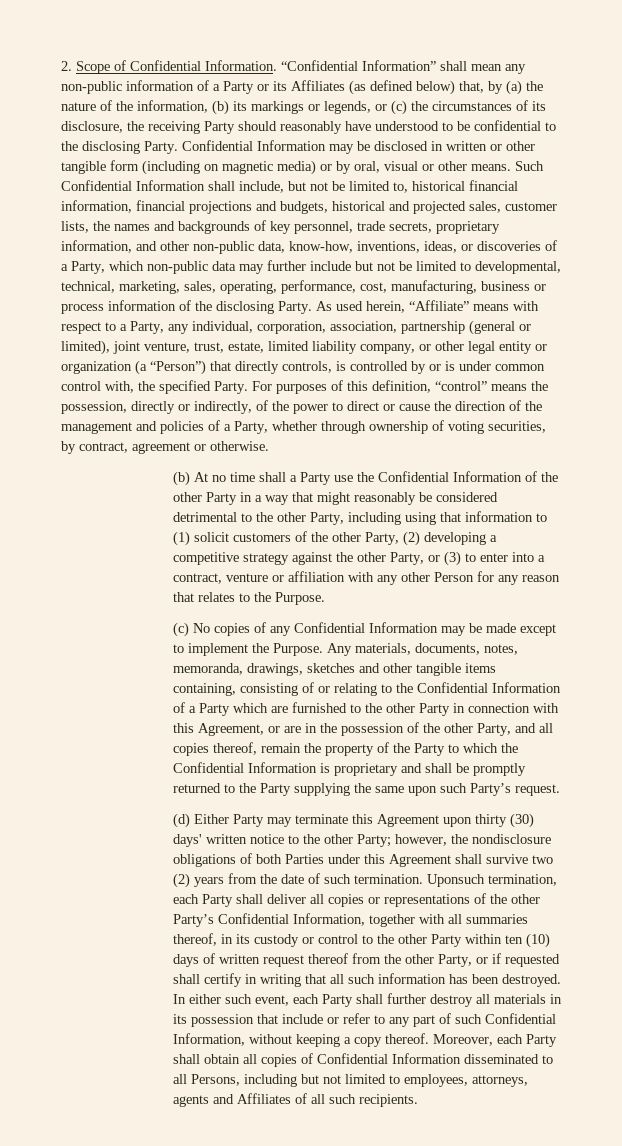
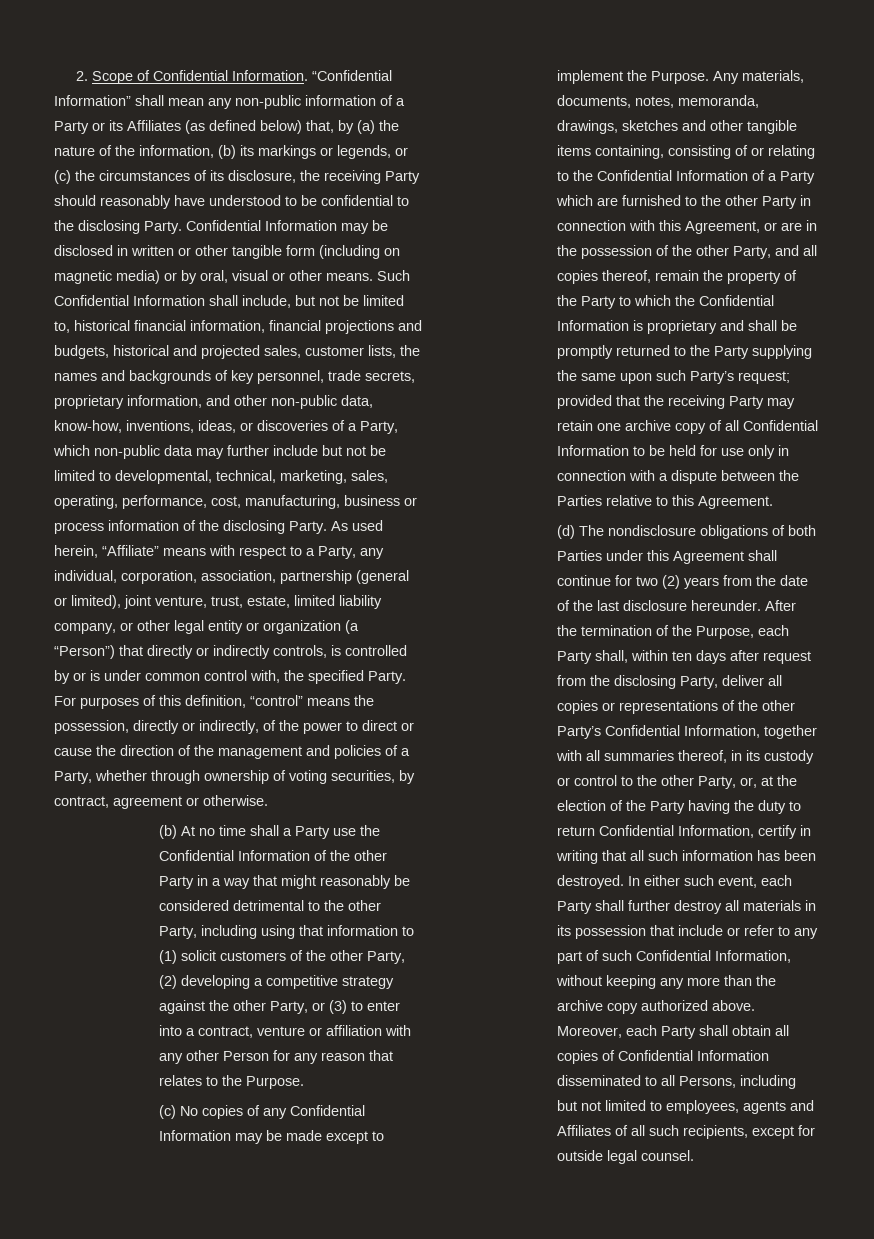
(279, 367) none -> [196,645,270,659] or indirectly
[514,784,560,796] [172,813,534,828] [172,834,468,847] request. // (d) Either Party may terminate this Agreement upon thirty (30) days' written notice to the other Party; however, the -> [738,371,791,384] [557,395,796,409] [557,420,819,434] [557,445,790,459] [557,470,800,484] [557,495,774,509] [557,525,605,539] request; provided that the receiving Party may retain one archive copy of all Confidential Information to be held for use only in connection with a dispute between the Parties relative to this Agreement. // (d) The
[485,854,528,864] survive -> [557,575,633,586] continue for
[323,874,557,887] [172,894,263,907] such termination. Uponsuch termination, each Party shall -> [573,600,797,611] [557,625,790,639] [557,650,812,664] [557,675,719,689] the last disclosure hereunder. After the termination of the Purpose, each Party shall, within ten days after request from the disclosing Party,
[430,933,550,948] [172,953,560,967] [172,974,200,984] Party within ten (10) days of written request thereof from the other Party, or if requested shall -> [698,775,798,789] [557,800,802,814] [557,825,755,838] Party, or, at the election of the Party having the duty to return Confidential Information,
[343,1033,429,1047] a copy thereof. -> [660,975,777,989] [557,1000,756,1014] any more than the archive copy authorized above.
[471,1075,528,1087] attorneys, -> (740, 1107) none
[358,1094,418,1107] recipients. -> [683,1125,816,1139] [557,1150,695,1164] recipients, except for outside legal counsel.

